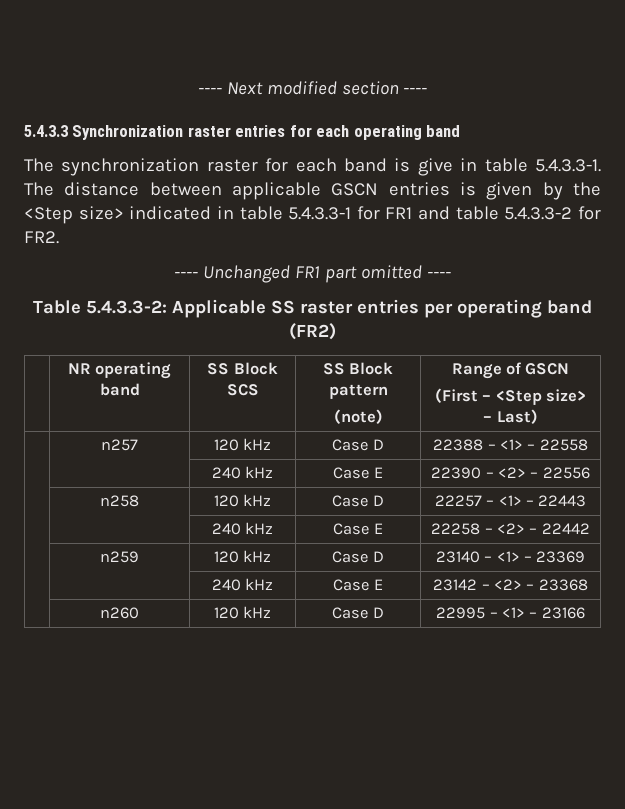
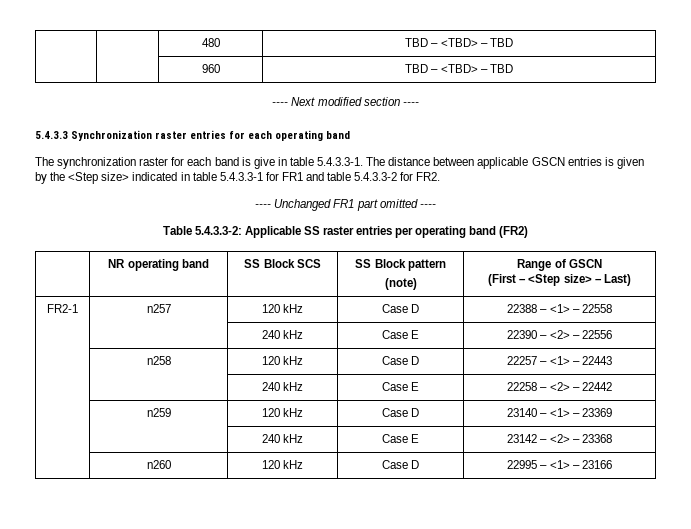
(197, 91) none -> [201,38,220,47] [405,38,513,47] [201,64,220,73] [405,64,513,73] | | 480 | TBD – <TBD> – TBD // | | 960 | TBD – <TBD> – TBD //
(538, 416) none -> [47,304,78,313] FR2-1

